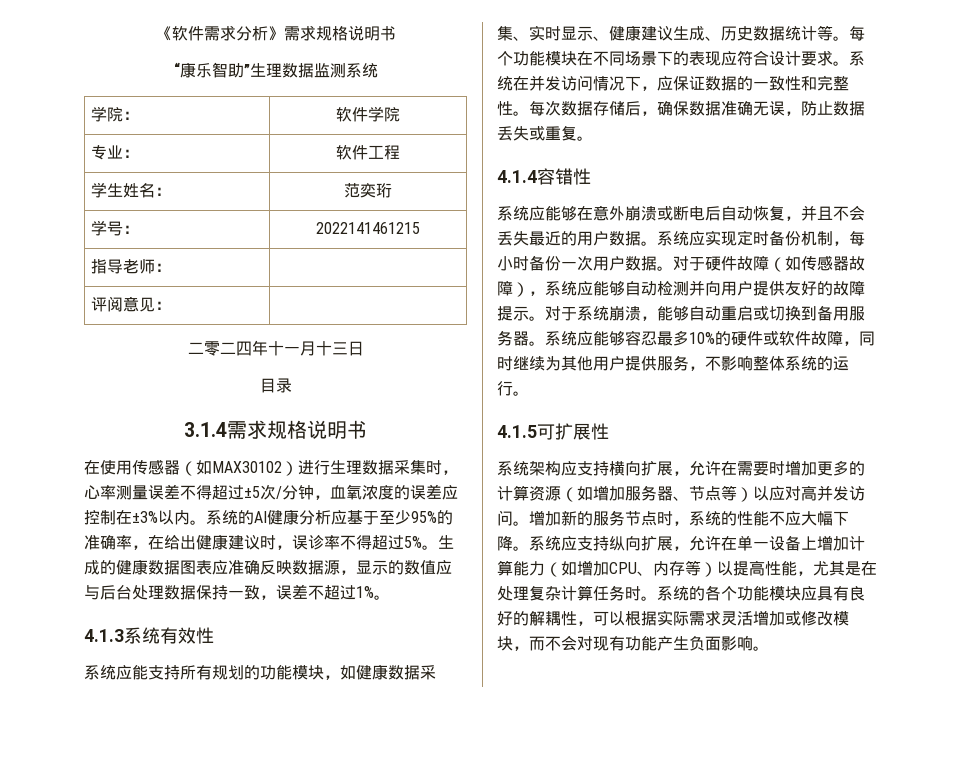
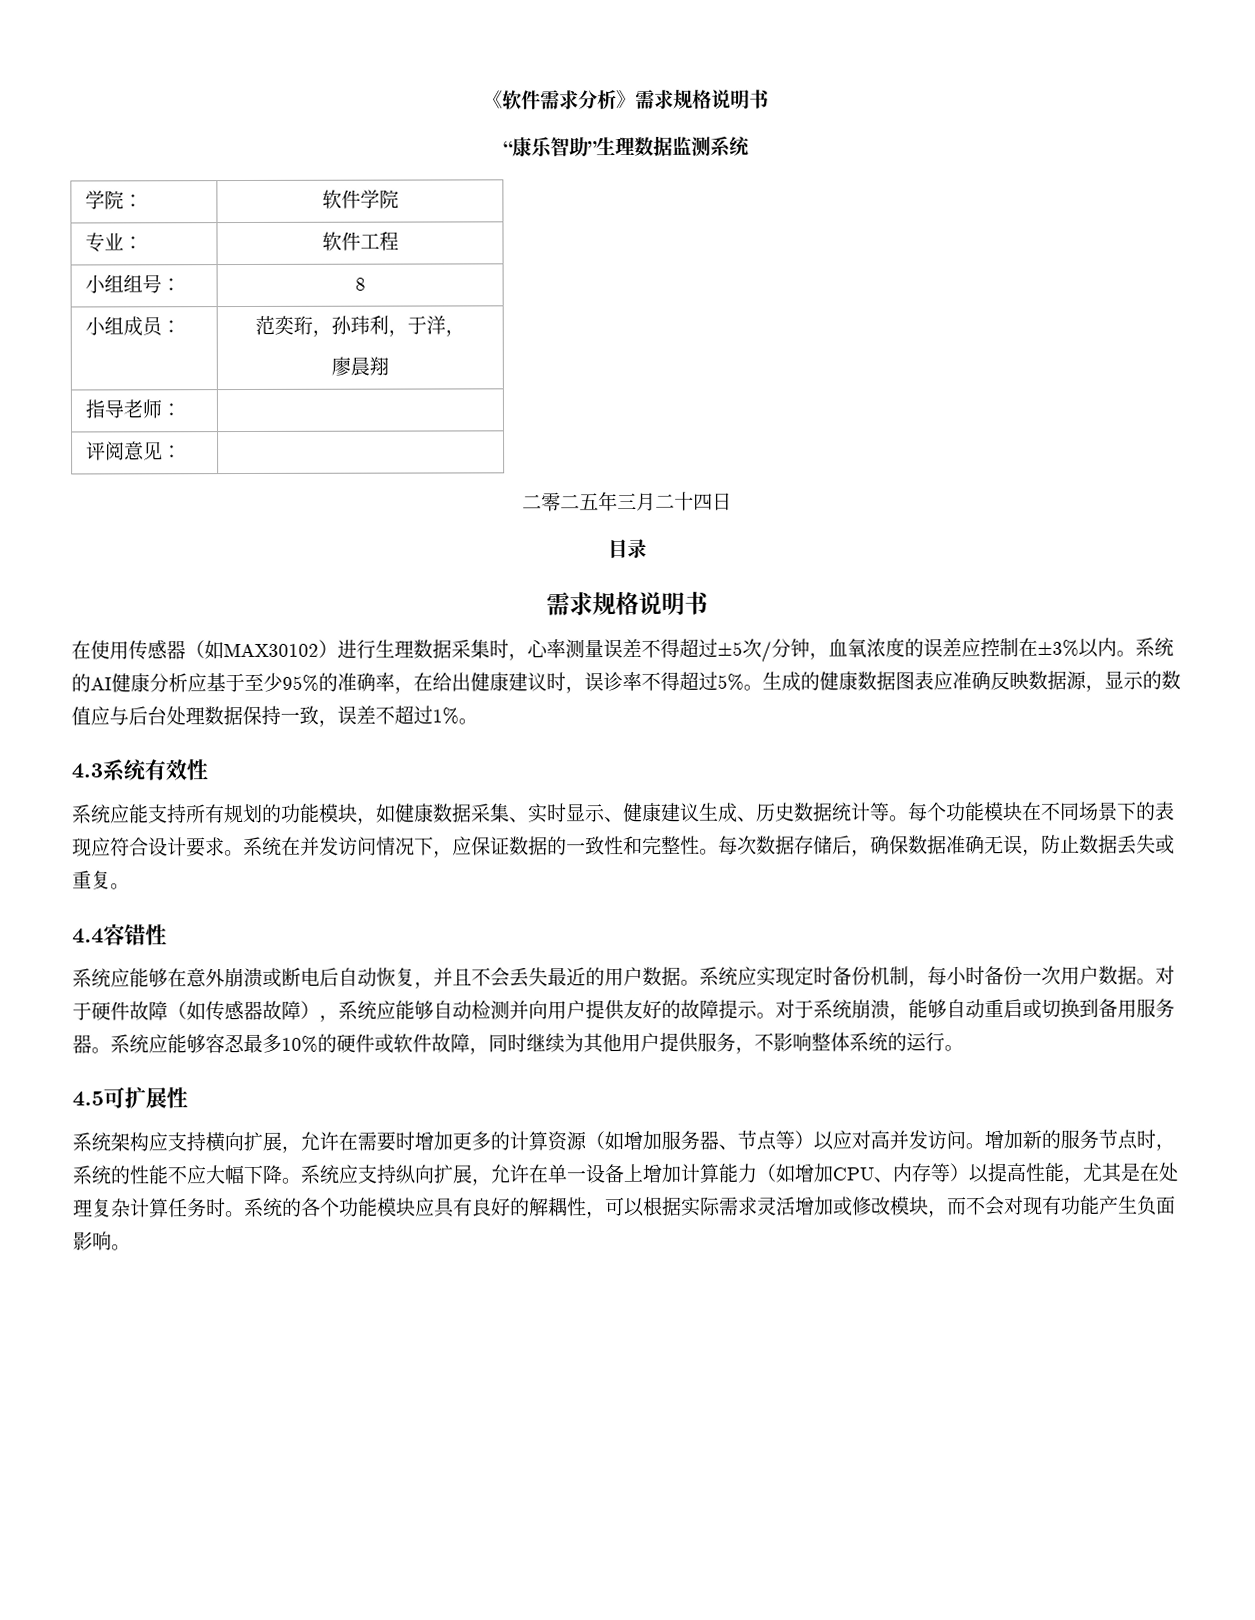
[90,182,171,198] [344,183,392,198] [90,220,139,236] [316,222,420,234] 学生姓名： | 范奕珩 // 学号： | 2022141461215 -> [85,274,182,294] [354,277,366,291] [85,316,182,337] [254,315,465,337] [331,356,389,376] 小组组号： | 8 // 小组成员： | 范奕珩，孙玮利，于洋， // 廖晨翔
[235,340,348,356] 四年十一月十三 -> [579,491,713,512] 五年三月二十四
[184,422,227,437] 3.1.4 -> (647, 548) none
[84,629,124,642] 4.1.3 -> [71,763,103,779] 4.3
[497,170,537,183] 4.1.4 -> [72,928,104,944] 4.4
[497,425,537,438] 4.1.5 -> [72,1091,104,1107] 4.5

